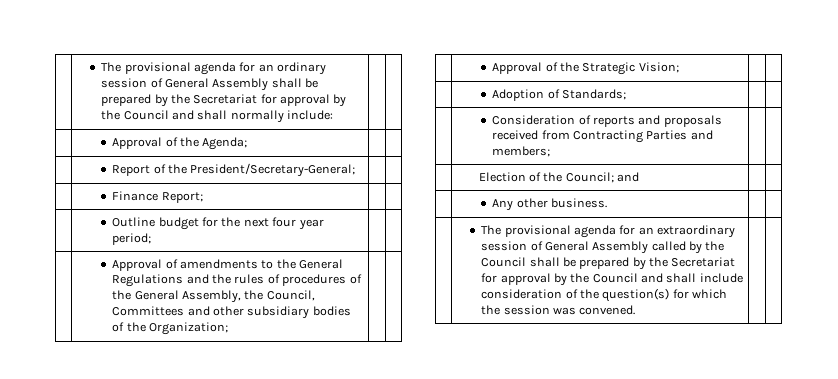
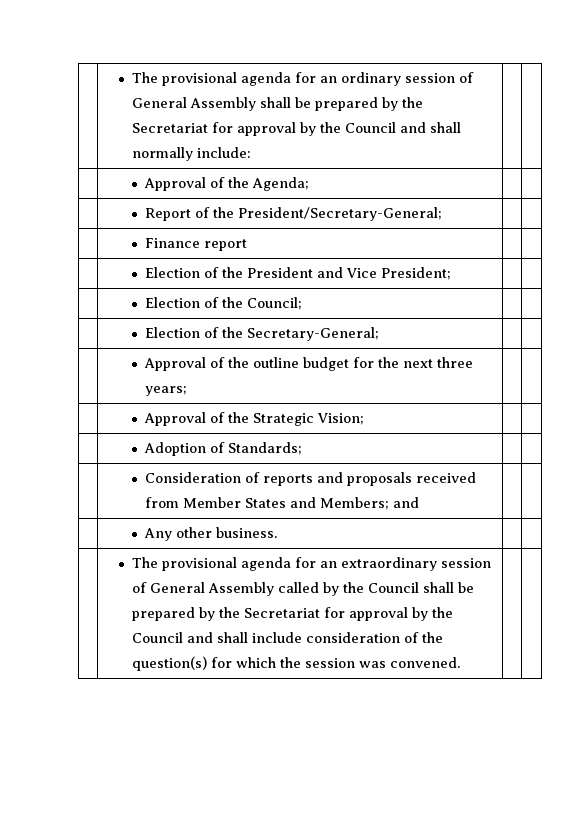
[161,192,203,203] [112,217,324,230] [112,233,152,245] [112,259,344,271] [112,274,362,287] [112,290,315,303] [112,306,351,319] [112,322,229,335] Report; | | // | Outline budget for the next four year period; | | // | Approval of amendments to the General Regulations and the rules of procedures of the General Assembly, the Council, Committees and other subsidiary bodies of the Organization; -> [204,239,248,251] [145,267,452,280] [145,297,303,310] [145,327,380,341] [144,357,474,371] [145,386,188,396] report | | // | Election of the President and Vice President; | | // | Election of the Council; | | // | Election of the Secretary-General; | | // | Approval of the outline budget for the next three years;
[573,130,713,143] [492,146,551,157] [478,172,614,183] Contracting Parties and members; | | // | Election of the Council; -> [183,497,390,510] Member States and Members;

